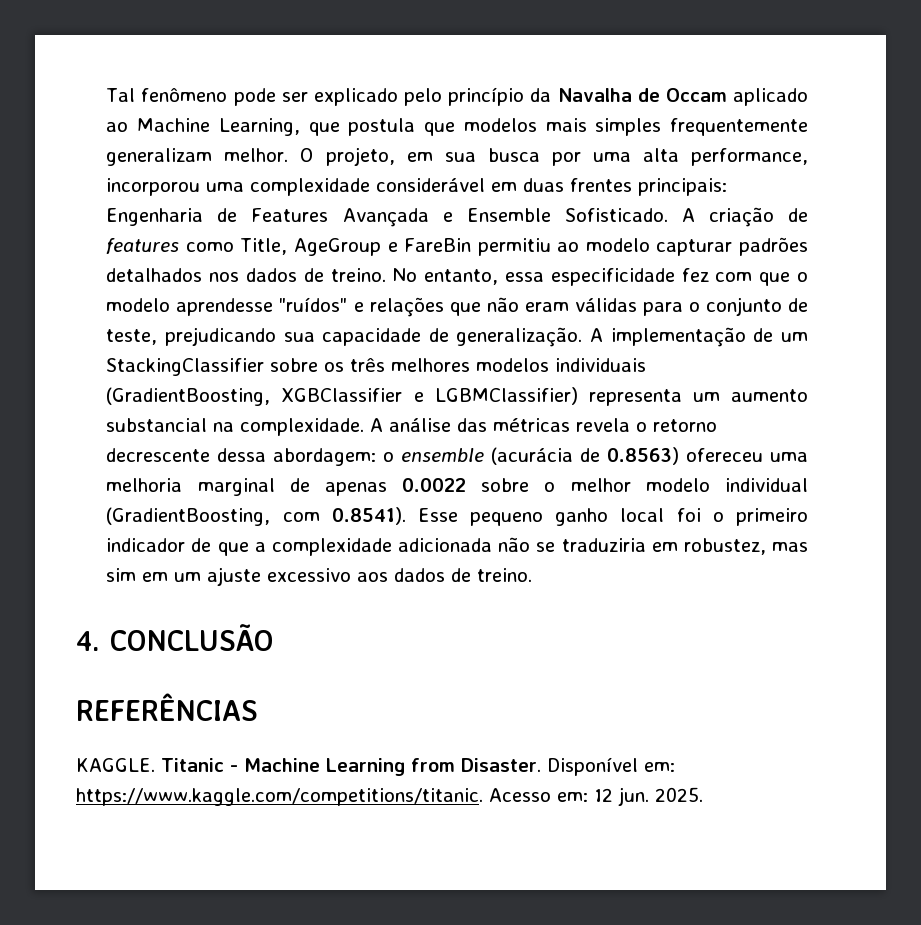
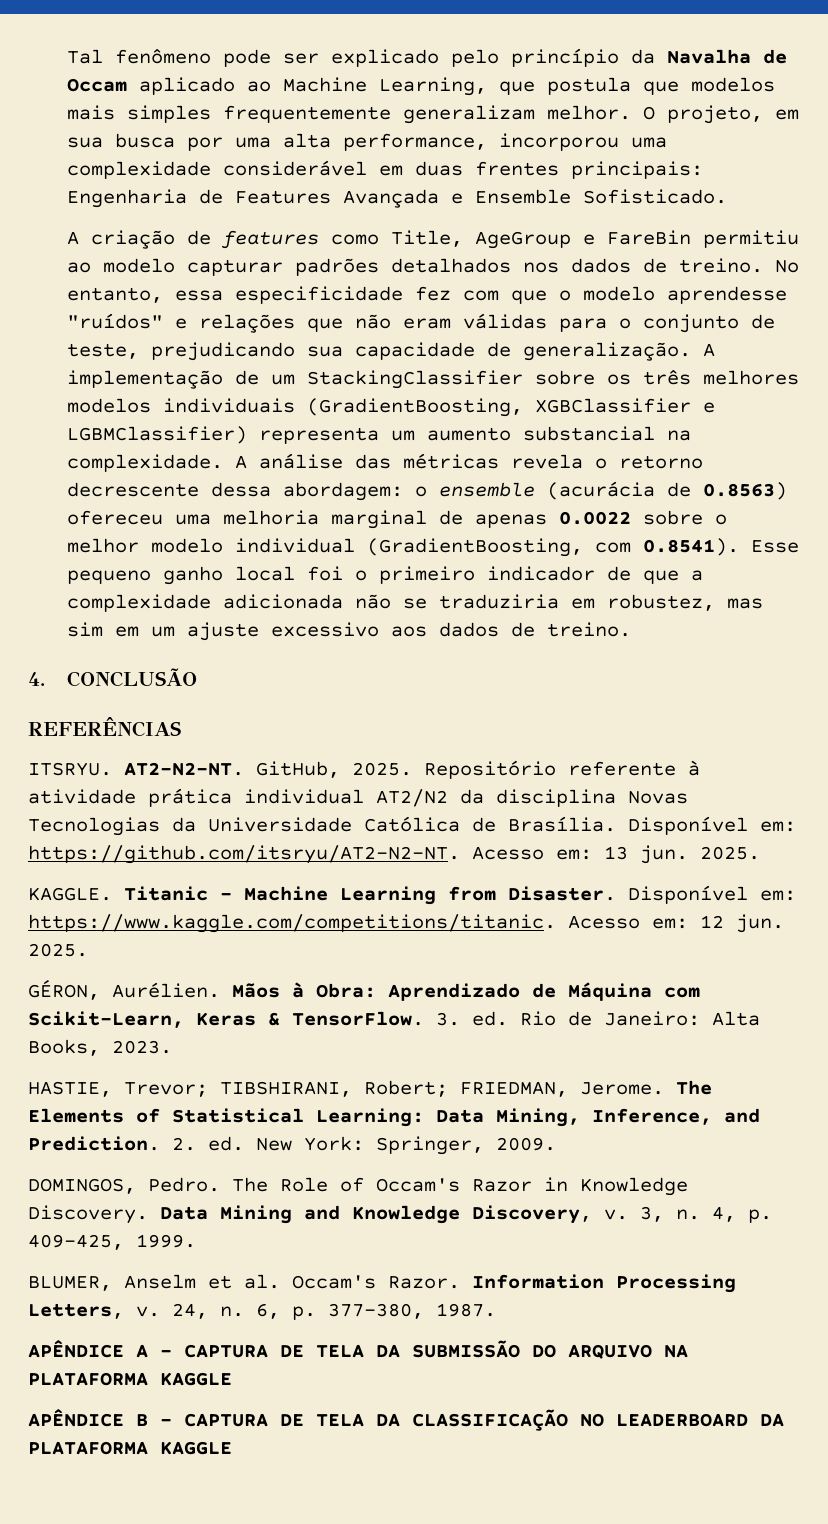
(668, 215) none -> (727, 196) //
(258, 707) none -> [28,760,700,779] [28,788,688,807] [28,816,796,836] [28,845,760,864] // ITSRYU. AT2-N2-NT. GitHub, 2025. Repositório referente à atividade prática individual AT2/N2 da disciplina Novas Tecnologias da Universidade Católica de Brasília. Disponível em: https://github.com/itsryu/AT2-N2-NT. Acesso em: 13 jun. 2025.
(703, 794) none -> [28,980,700,1001] [28,1011,760,1028] [28,1039,172,1056] [28,1080,712,1097] [28,1108,760,1127] [28,1136,556,1155] [28,1177,688,1196] [28,1205,772,1224] [28,1234,196,1250] [28,1274,736,1293] [28,1303,496,1320] [28,1340,688,1359] [28,1372,232,1386] [28,1409,784,1431] [28,1441,232,1455] // GÉRON, Aurélien. Mãos à Obra: Aprendizado de Máquina com Scikit-Learn, Keras & TensorFlow. 3. ed. Rio de Janeiro: Alta Books, 2023. // HASTIE, Trevor; TIBSHIRANI, Robert; FRIEDMAN, Jerome. The Elements of Statistical Learning: Data Mining, Inference, and Prediction. 2. ed. New York: Springer, 2009. // DOMINGOS, Pedro. The Role of Occam's Razor in Knowledge Discovery. Data Mining and Knowledge Discovery, v. 3, n. 4, p. 409-425, 1999. // BLUMER, Anselm et al. Occam's Razor. Information Processing Letters, v. 24, n. 6, p. 377-380, 1987. // APÊNDICE A – CAPTURA DE TELA DA SUBMISSÃO DO ARQUIVO NA PLATAFORMA KAGGLE // APÊNDICE B – CAPTURA DE TELA DA CLASSIFICAÇÃO NO LEADERBOARD DA PLATAFORMA KAGGLE

